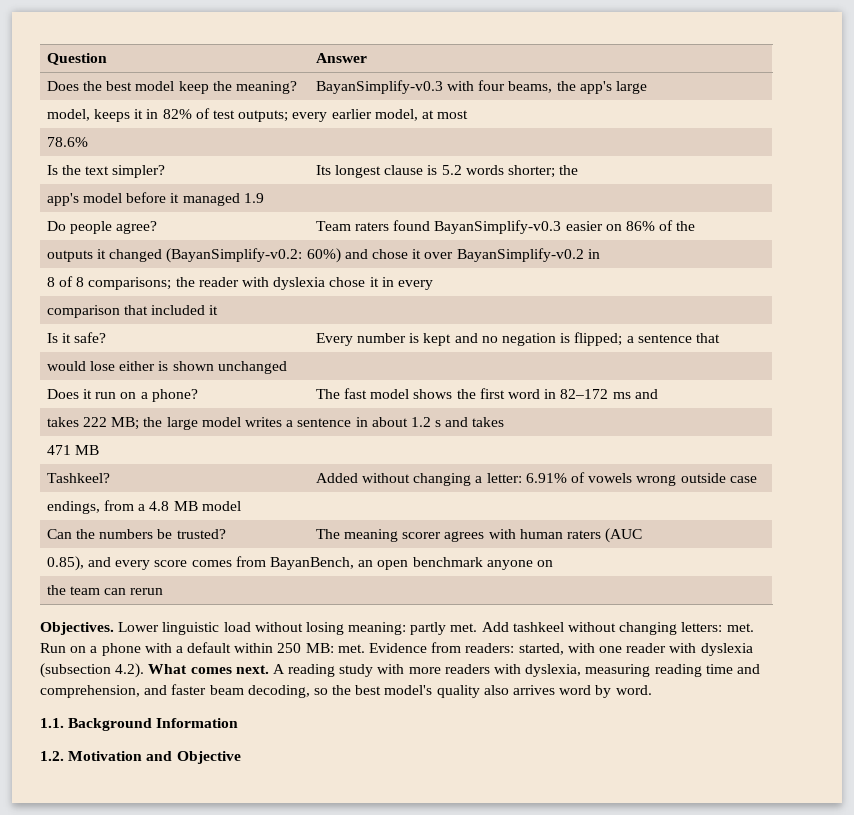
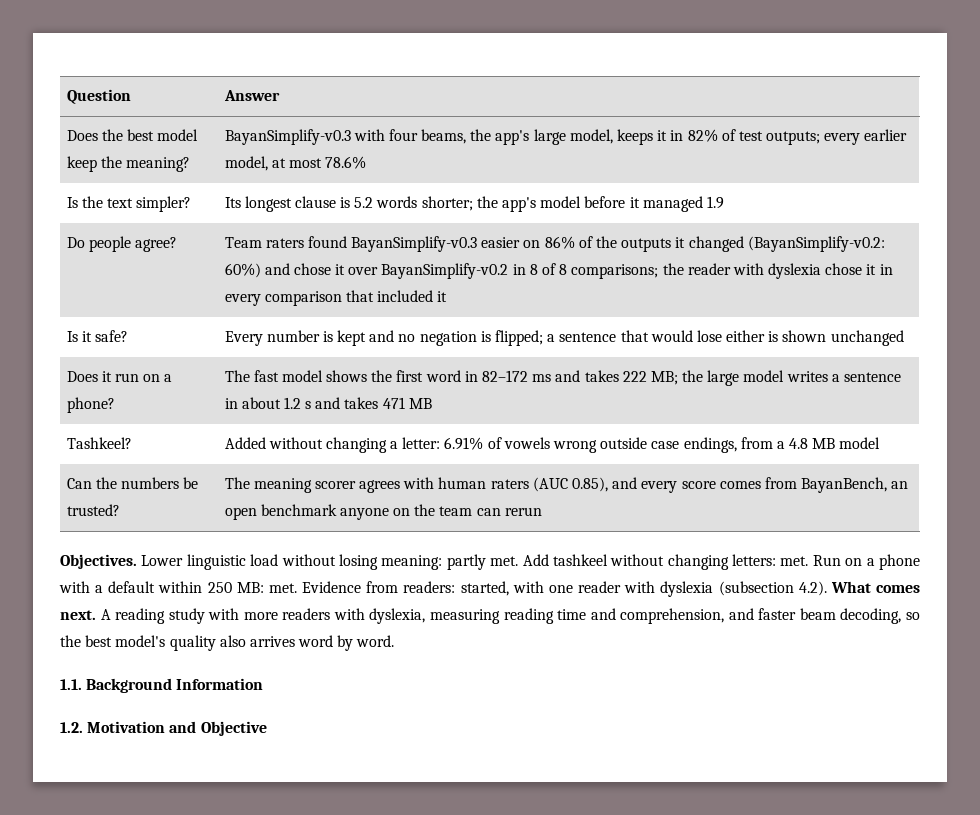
(647, 87) // -> (566, 137) none
(469, 114) // -> (322, 163) none
(579, 170) // -> (498, 202) none
(696, 226) // -> (617, 242) none
(600, 254) // -> (526, 269) none
(433, 285) // -> (261, 300) none
(720, 338) // -> (649, 336) none
(658, 394) // -> (581, 376) none
(505, 422) // -> (379, 403) none
(757, 479) // -> (680, 445) none
(643, 535) // -> (568, 484) none
(553, 563) // -> (411, 512) none

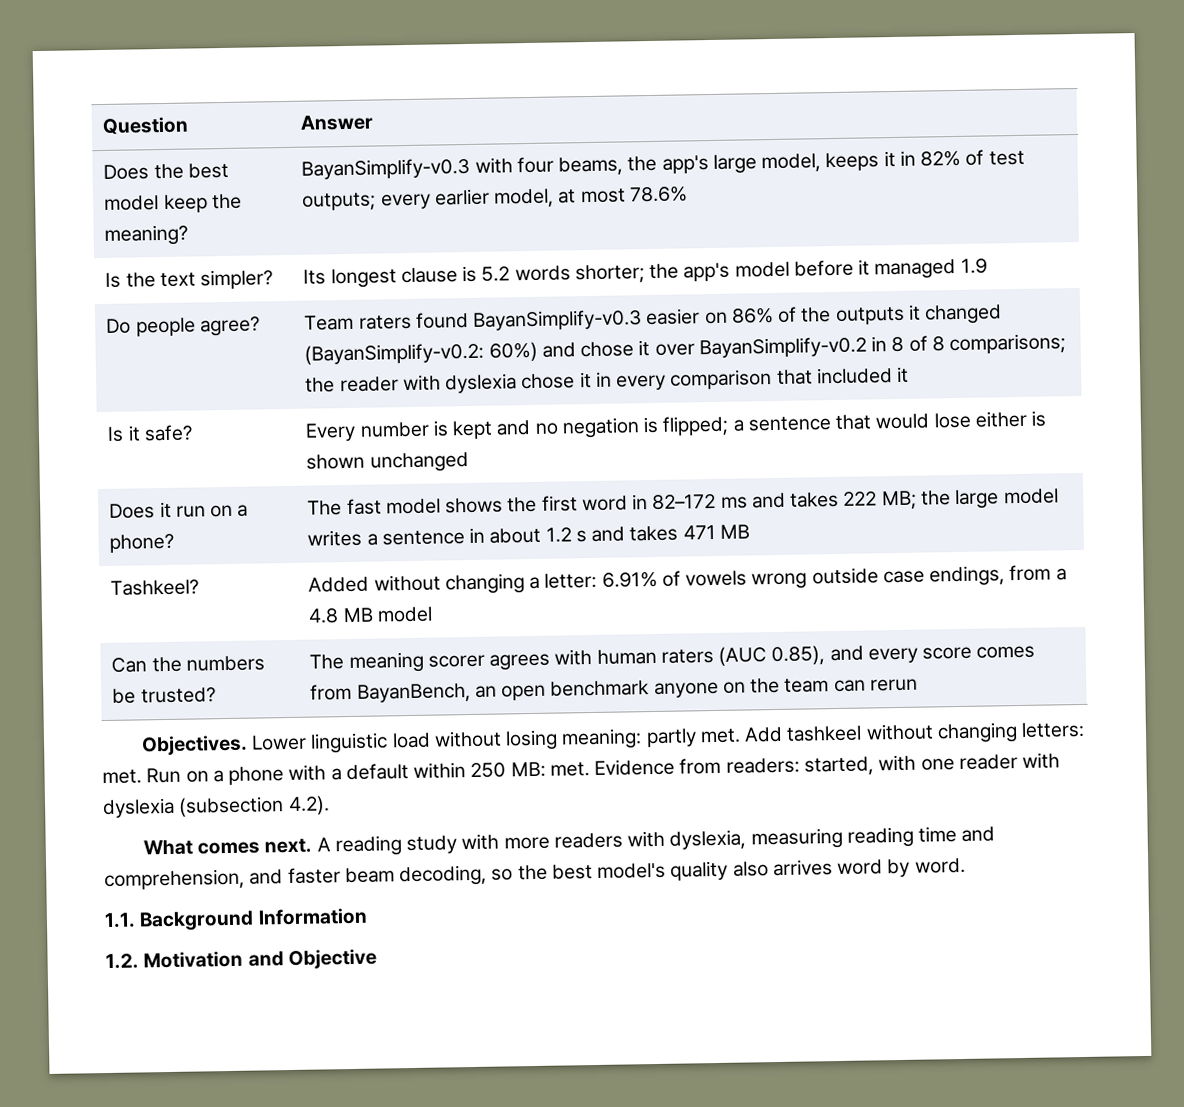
(827, 588) none -> (330, 805) //

